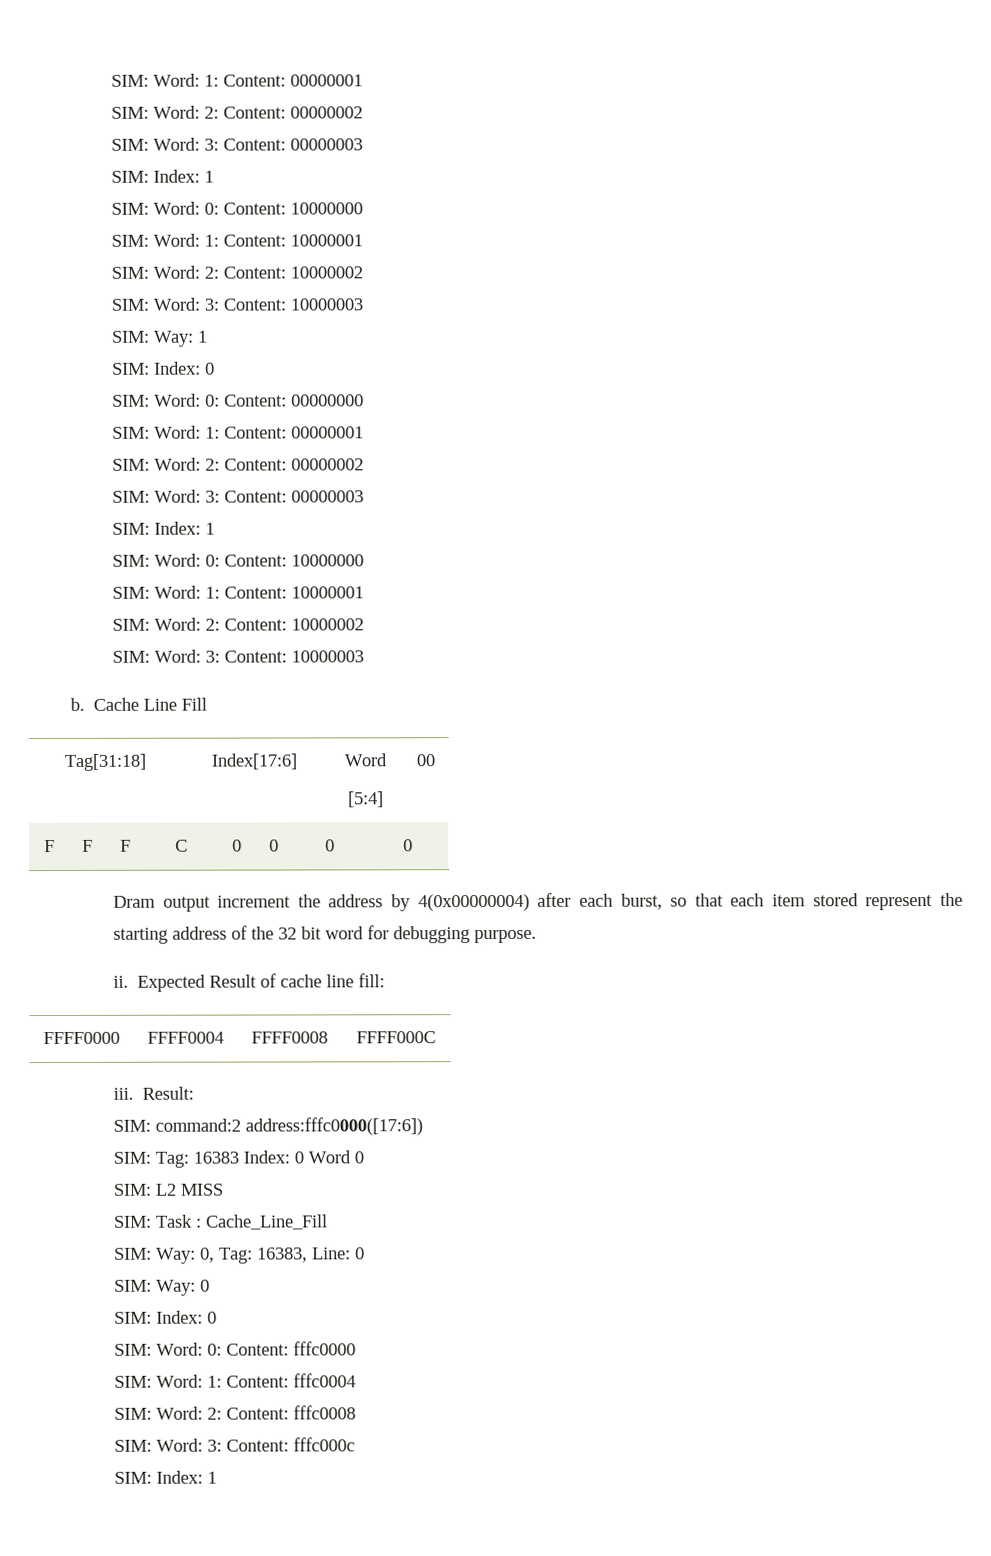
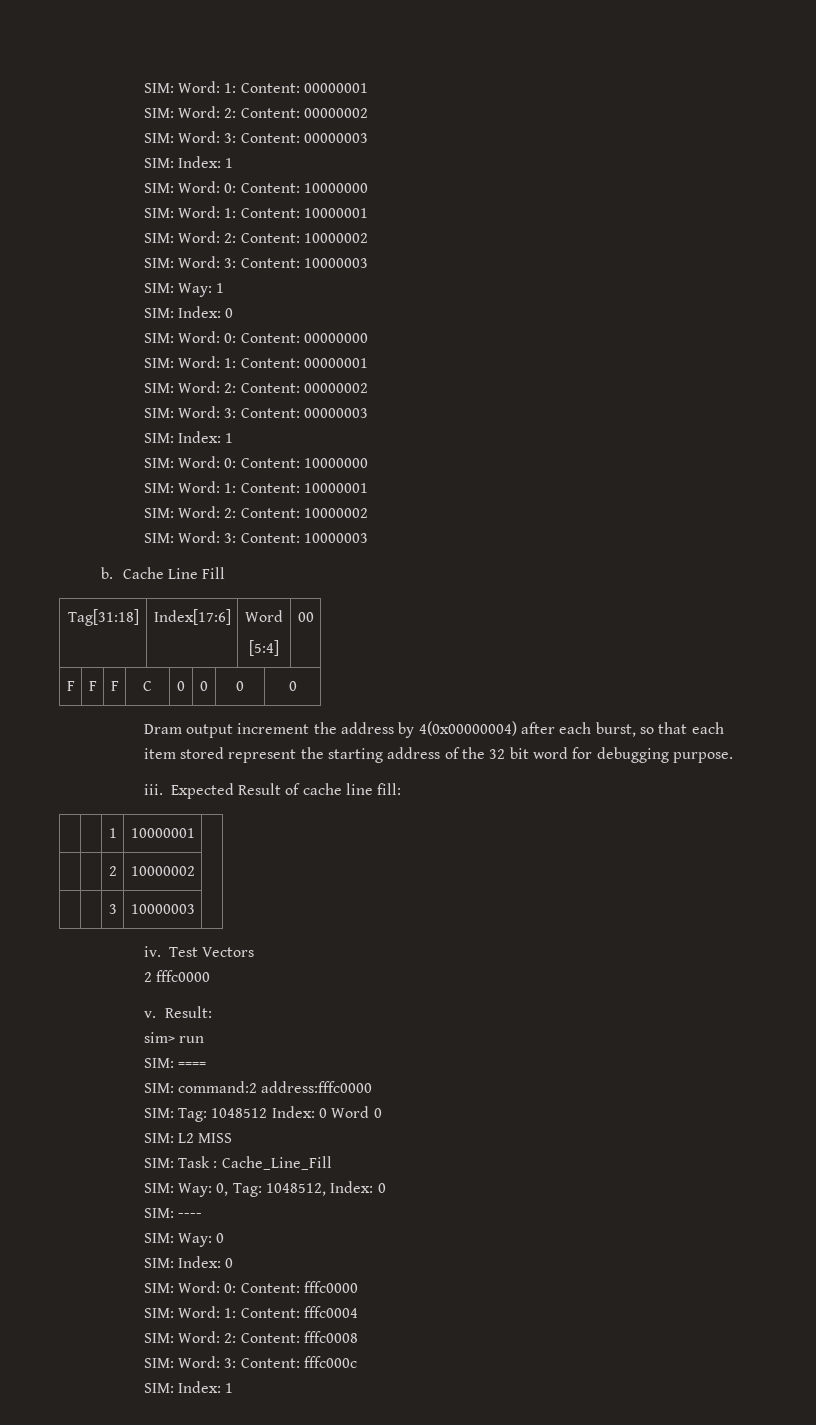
[112,975,129,988] ii. -> [143,784,163,795] iii.
[42,1031,120,1045] [146,1031,224,1044] [250,1031,328,1044] [355,1031,436,1044] [112,1086,195,1100] FFFF0000 | FFFF0004 | FFFF0008 | FFFF000C // iii. Result: -> [108,828,117,838] [130,828,195,838] [108,866,117,876] [130,866,195,876] [108,904,117,914] [130,904,195,914] [143,946,255,957] [143,970,211,982] [143,1006,212,1018] [143,1032,205,1043] [143,1058,207,1068] | | 1 | 10000001 | // | | 2 | 10000002 | // | | 3 | 10000003 | // iv. Test Vectors // 2 fffc0000 // v. Result: // sim> run // SIM: ====
[244,1117,423,1136] address:fffc0000([17:6]) -> [261,1081,373,1093] address:fffc0000
[192,1151,239,1164] 16383 -> [211,1108,268,1118] 1048512
[256,1247,365,1263] 16383, Line: 0 -> [265,1181,386,1196] [143,1208,203,1218] 1048512, Index: 0 // SIM: ----

